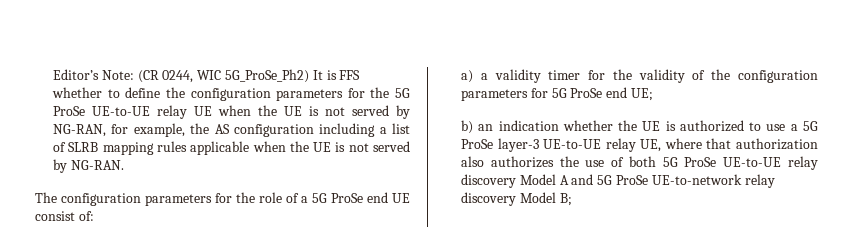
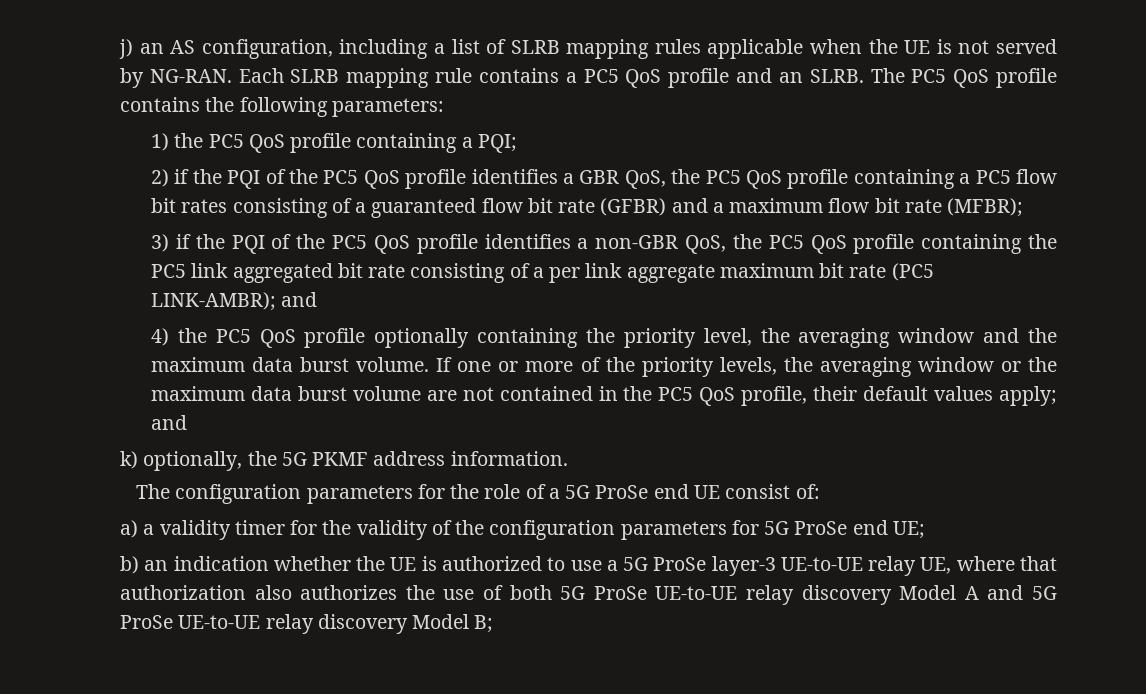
[53,69,361,83] [52,87,410,101] [53,105,410,119] [53,123,314,137] Editor’s Note: (CR 0244, WIC 5G_ProSe_Ph2) It is FFS whether to define the configuration parameters for the 5G ProSe UE-to-UE relay UE when the UE is not served by NG-RAN, for example, the AS configuration -> [119,39,333,59] j) an AS configuration,
(124, 165) none -> [238,68,1058,88] [120,97,444,117] [151,133,517,153] [151,169,1057,189] [151,198,1024,218] [151,234,1057,254] [151,263,934,283] [151,292,318,311] [151,328,1057,348] [151,357,1058,377] [151,386,1057,406] [151,415,188,430] [120,451,568,471] Each SLRB mapping rule contains a PC5 QoS profile and an SLRB. The PC5 QoS profile contains the following parameters: // 1) the PC5 QoS profile containing a PQI; // 2) if the PQI of the PC5 QoS profile identifies a GBR QoS, the PC5 QoS profile containing a PC5 flow bit rates consisting of a guaranteed flow bit rate (GFBR) and a maximum flow bit rate (MFBR); // 3) if the PQI of the PC5 QoS profile identifies a non-GBR QoS, the PC5 QoS profile containing the PC5 link aggregated bit rate consisting of a per link aggregate maximum bit rate (PC5 LINK-AMBR); and // 4) the PC5 QoS profile optionally containing the priority level, the averaging window and the maximum data burst volume. If one or more of the priority levels, the averaging window or the maximum data burst volume are not contained in the PC5 QoS profile, their default values apply; and // k) optionally, the 5G PKMF address information.
[651,174,742,185] UE-to-network -> [178,615,261,629] UE-to-UE

